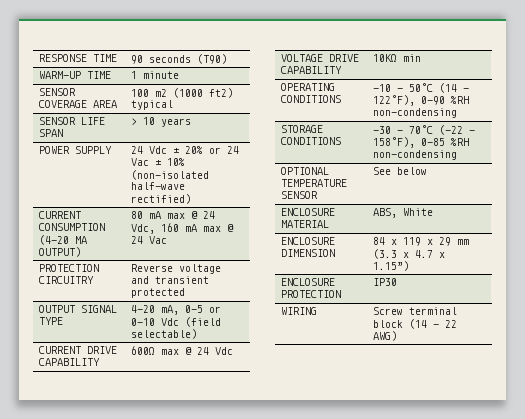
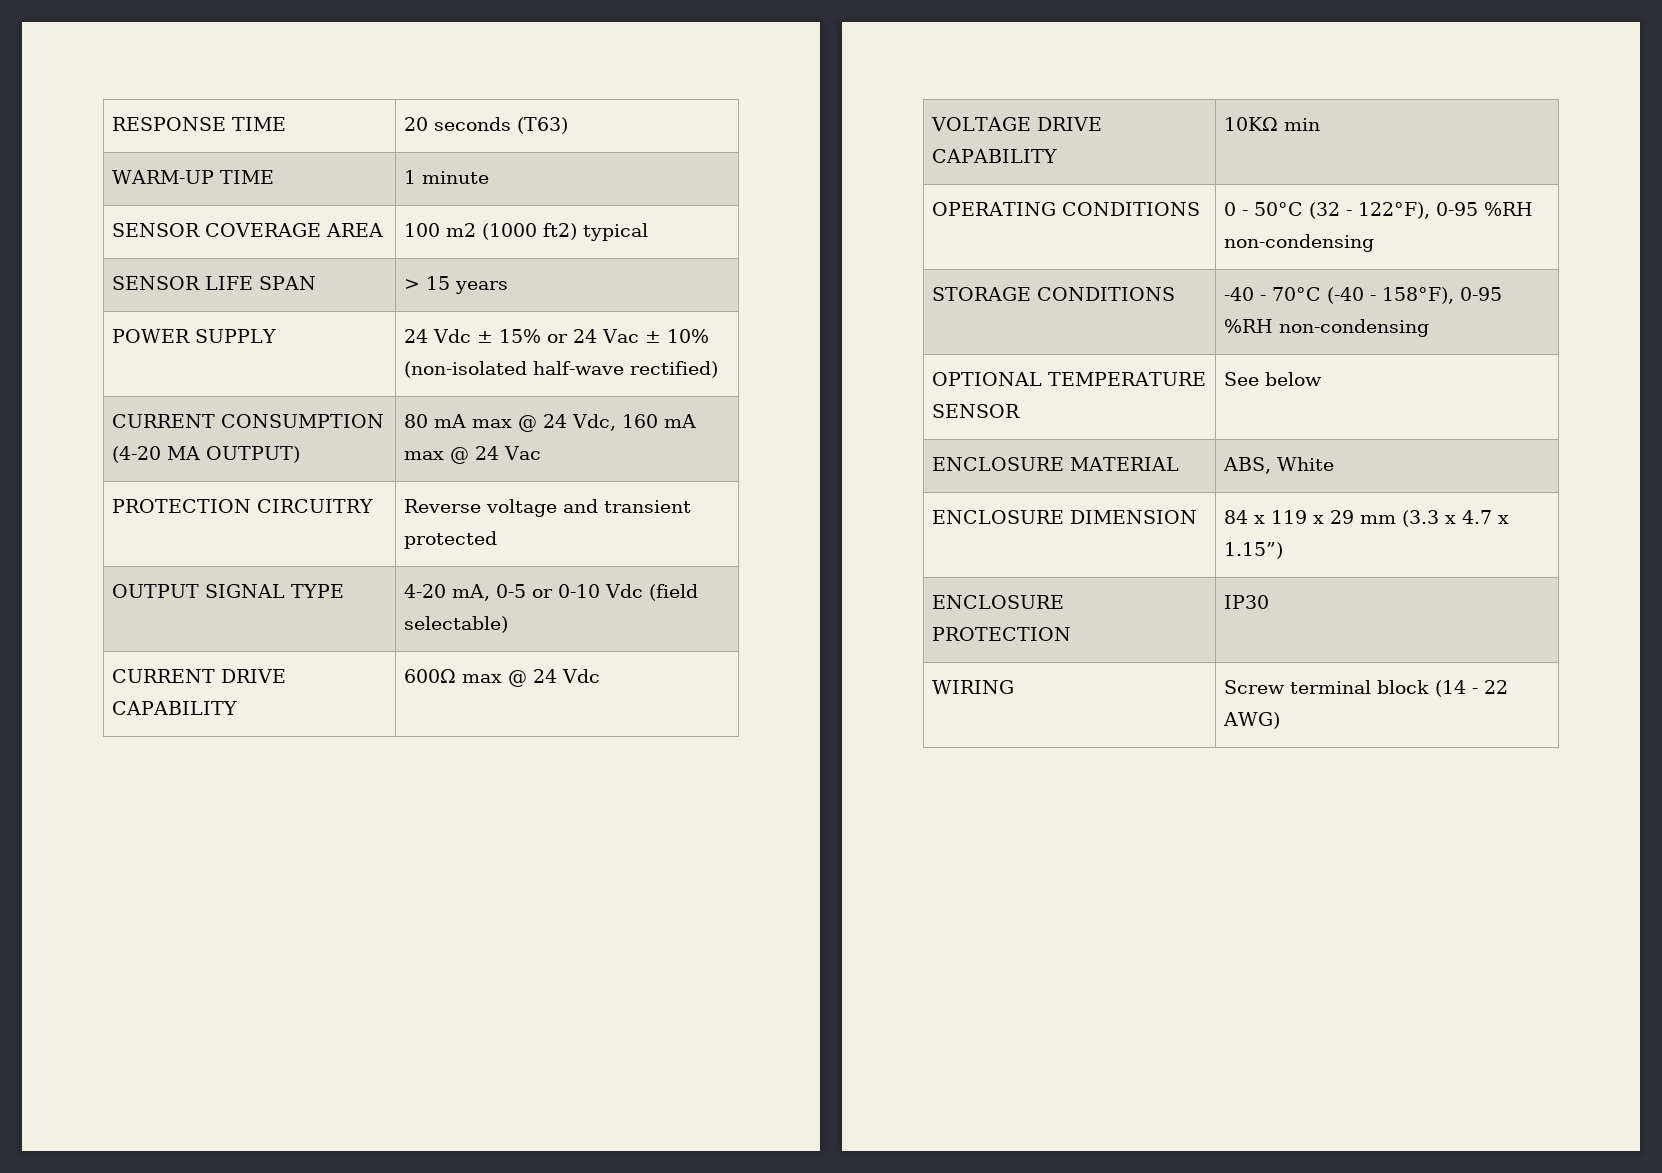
[131,54,228,64] 90 seconds (T90) -> [403,117,568,134] 20 seconds (T63)
[143,117,156,125] 10 -> [425,276,450,290] 15
[185,146,204,154] 20% -> [498,329,541,343] 15%
[373,84,392,92] -10 -> [1223,202,1236,216] 0
[439,83,458,93] (14 -> [1308,202,1340,219] (32
[421,96,446,105] 0-90 -> [1435,202,1478,216] 0-95
[373,126,392,134] -30 -> [1223,287,1254,301] -40
[439,125,464,135] (-22 -> [1326,287,1364,304] (-40
[421,138,446,146] 0-85 -> [1459,287,1502,301] 0-95

